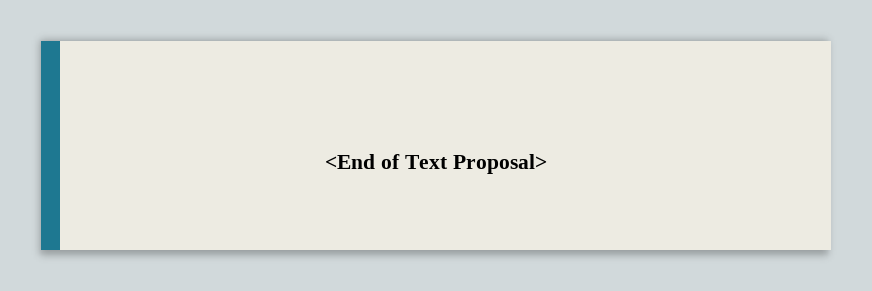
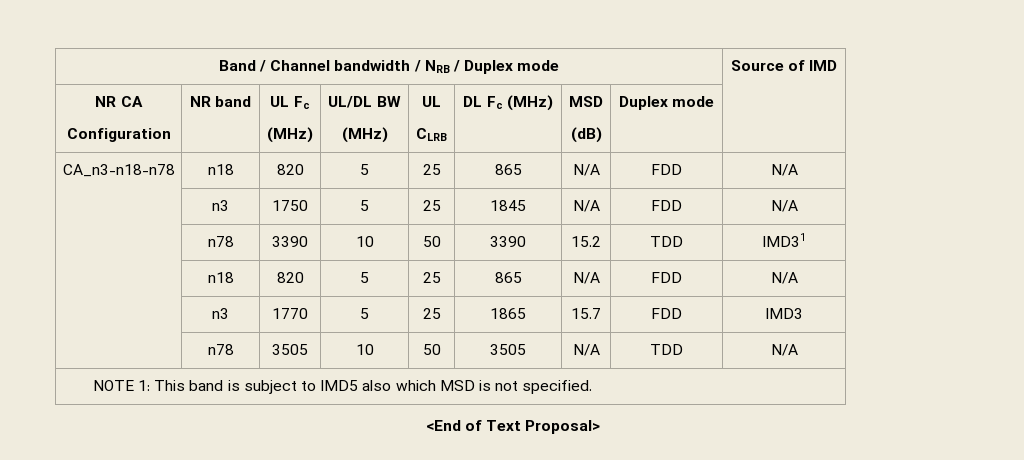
(325, 161) none -> [218,60,560,74] [730,60,838,71] [95,96,143,107] [66,128,171,142] [189,96,252,107] [270,96,310,109] [267,127,313,143] [328,96,401,108] [341,127,388,143] [422,96,441,107] [416,128,447,141] [463,95,553,111] [569,96,603,107] [570,127,602,143] [618,96,715,110] [62,164,175,177] [207,164,234,175] [276,164,304,175] [360,164,369,175] [422,164,441,175] [494,164,522,175] [572,164,600,176] [651,164,682,175] [770,164,798,176] [212,200,229,211] [272,200,308,211] [360,200,369,211] [422,200,441,211] [490,200,526,211] [572,200,600,212] [651,200,682,211] [770,200,798,212] [207,236,234,247] [272,236,308,247] [355,236,374,247] [422,236,441,247] [490,236,526,247] [571,236,601,247] [650,236,683,247] [762,233,806,247] [207,272,234,283] [276,272,304,283] [360,272,369,283] [422,272,441,283] [494,272,522,283] [572,272,600,284] [651,272,682,283] [770,272,798,284] [212,308,229,319] [272,308,308,319] [360,308,369,319] [422,308,441,319] [490,308,526,319] [571,308,601,319] [651,308,682,319] [765,308,803,319] [207,344,234,355] [272,344,308,355] [355,344,374,355] [422,344,441,355] [490,344,526,355] [572,344,600,356] [650,344,683,355] [770,344,798,356] [92,380,593,394] Band / Channel bandwidth / NRB / Duplex mode | Source of IMD // NR CA // Configuration | NR band | UL Fc // (MHz) | UL/DL BW // (MHz) | UL // CLRB | DL Fc (MHz) | MSD // (dB) | Duplex mode | // CA_n3-n18-n78 | n18 | 820 | 5 | 25 | 865 | N/A | FDD | N/A // | n3 | 1750 | 5 | 25 | 1845 | N/A | FDD | N/A // | n78 | 3390 | 10 | 50 | 3390 | 15.2 | TDD | IMD31 // | n18 | 820 | 5 | 25 | 865 | N/A | FDD | N/A // | n3 | 1770 | 5 | 25 | 1865 | 15.7 | FDD | IMD3 // | n78 | 3505 | 10 | 50 | 3505 | N/A | TDD | N/A // NOTE 1: This band is subject to IMD5 also which MSD is not specified. //

